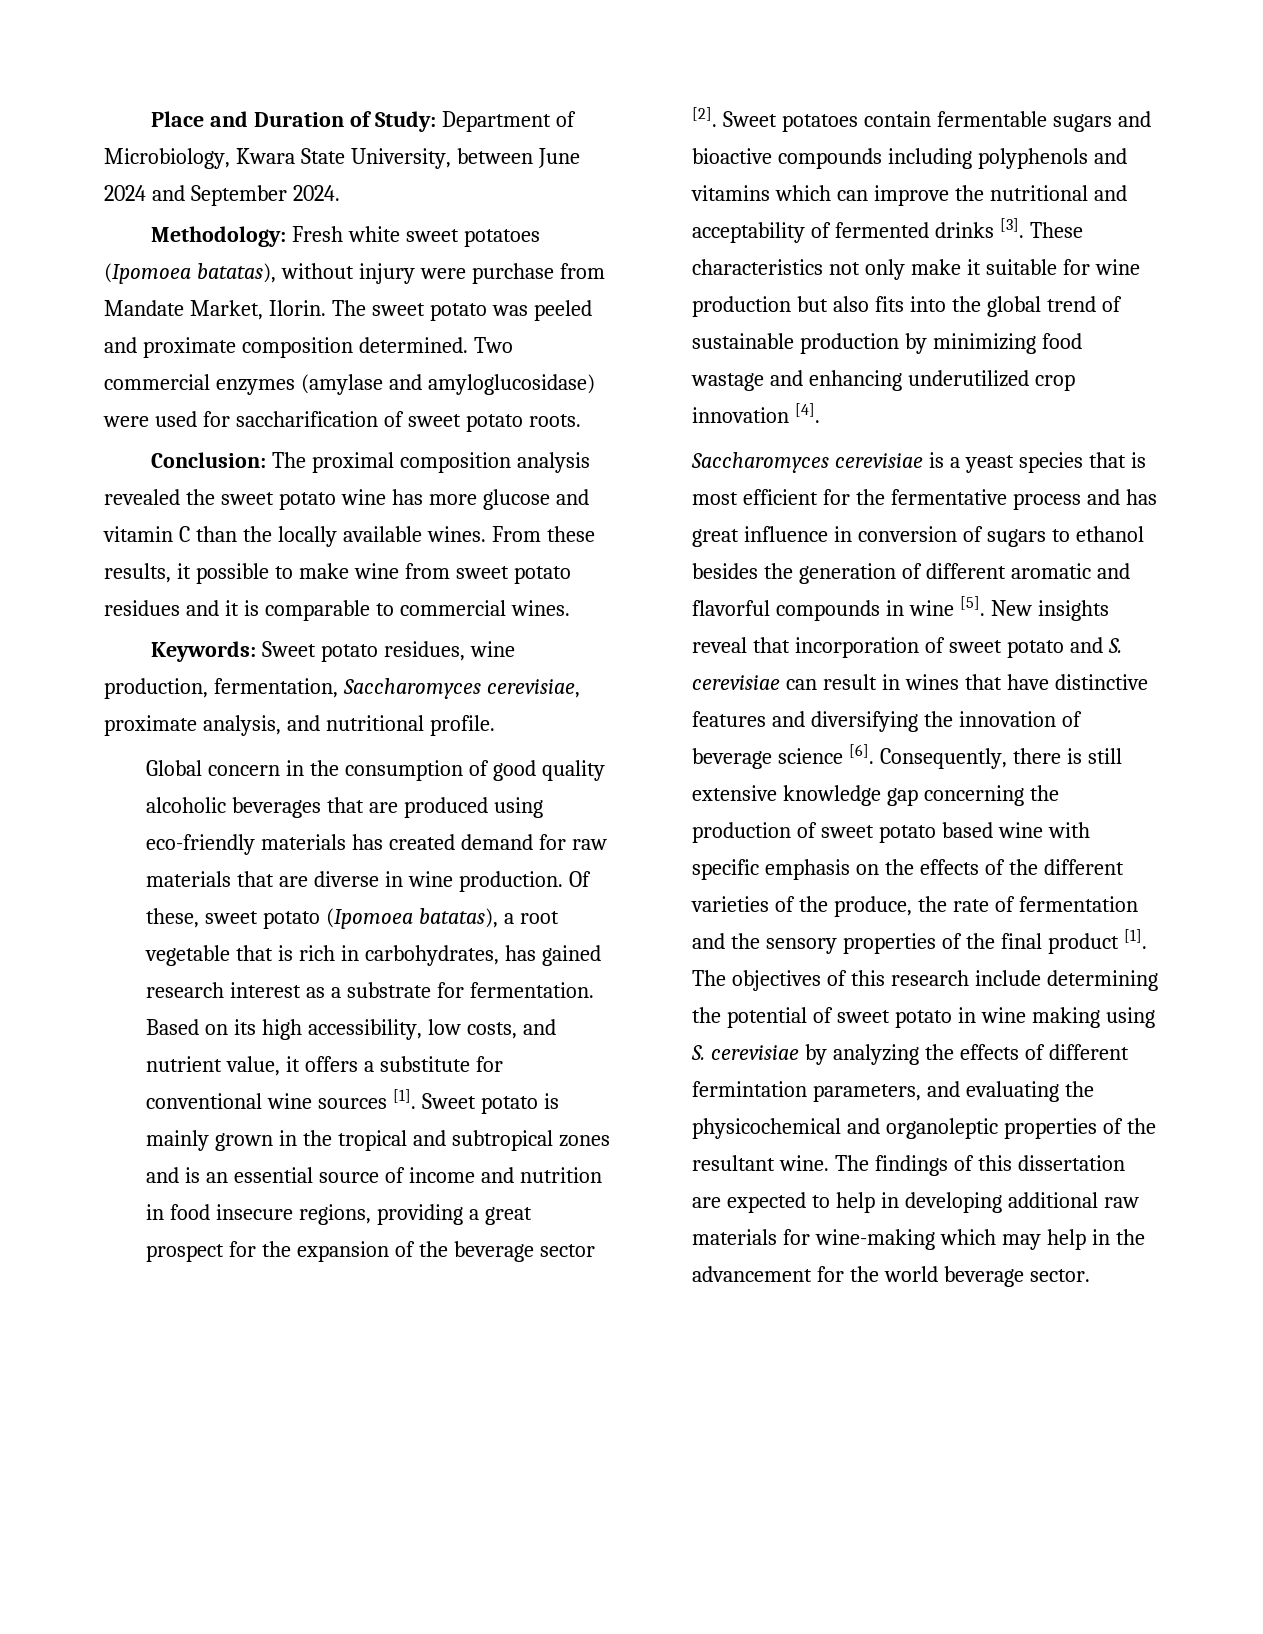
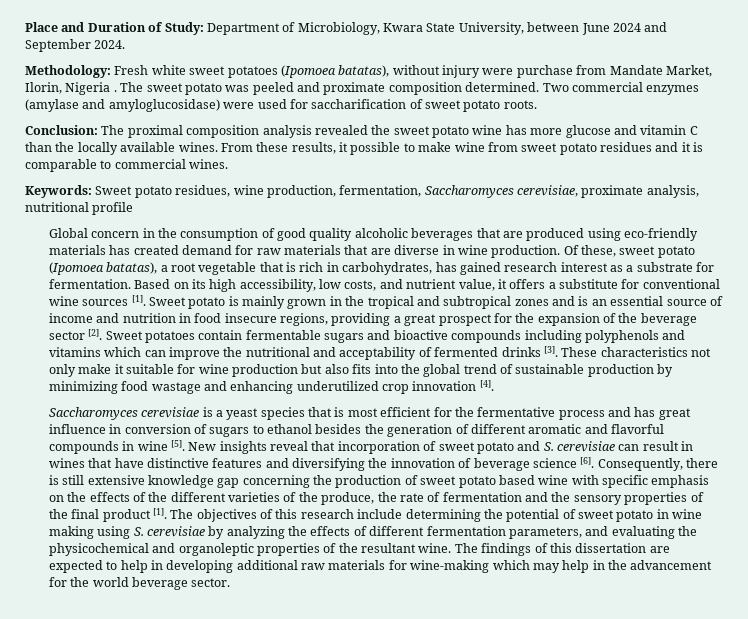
[268,300,326,316] Ilorin. -> [25,82,117,95] Ilorin, Nigeria .
[286,715,495,736] and nutritional profile. -> [25,202,134,215] nutritional profile
[692,1081,808,1097] fermintation -> [426,526,506,536] fermentation

